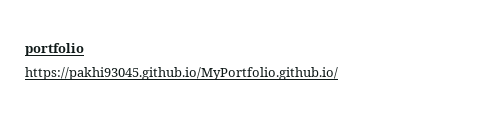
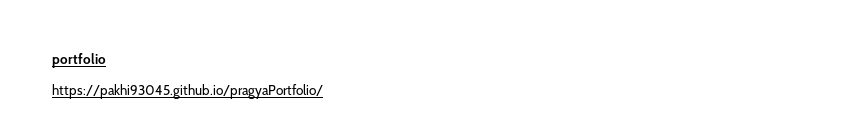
[25,67,338,80] https://pakhi93045.github.io/MyPortfolio.github.io/ -> [52,84,323,99] https://pakhi93045.github.io/pragyaPortfolio/

